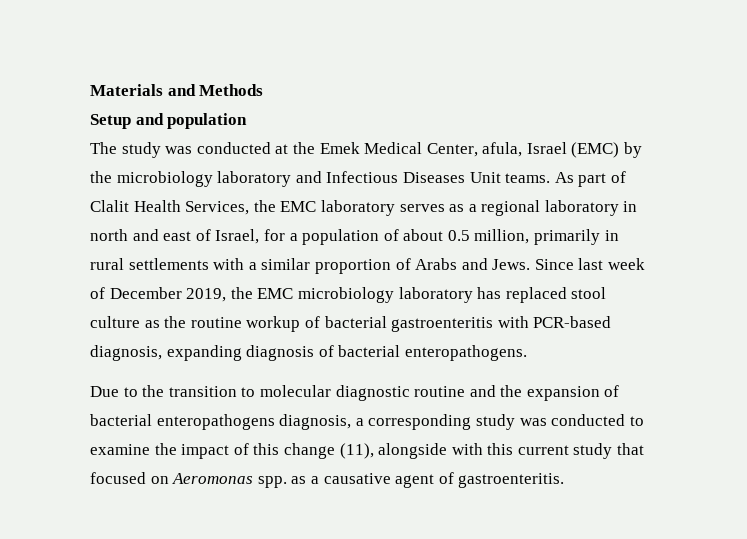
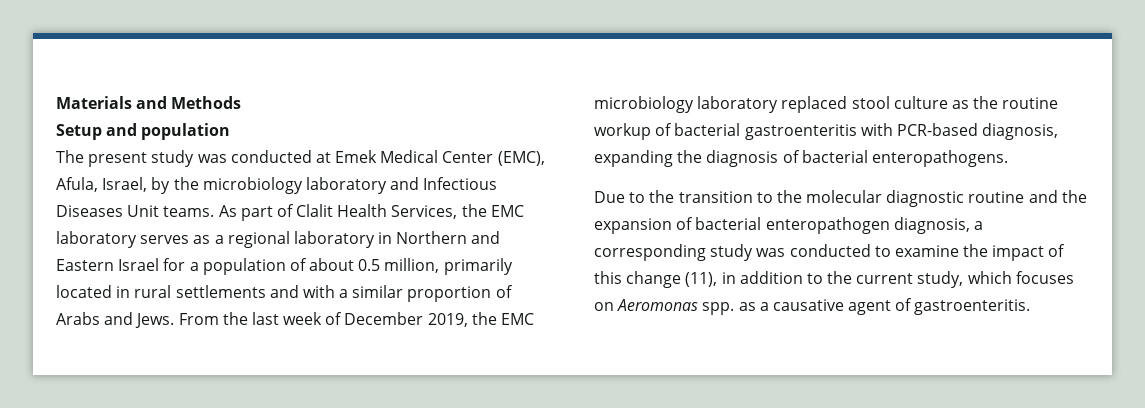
(117, 148) none -> [88,152,148,167] present
[292,142,315,154] the -> (331, 157) none
[426,142,620,158] Center, afula, Israel (EMC) -> [442,151,545,166] [56,177,148,192] Center (EMC), Afula, Israel,
[90,229,260,244] north and east of Israel, -> [396,231,501,244] [56,258,160,271] Northern and Eastern Israel
(601, 237) none -> [56,285,112,298] located
(209, 264) none -> [269,285,299,298] and
[534,259,574,270] Since -> [178,312,248,325] From the
[477,287,502,299] has -> (779, 104) none
(242, 353) none -> [677,150,703,163] the
(256, 392) none -> [776,190,802,203] the
[156,414,275,430] enteropathogens -> [765,217,890,234] enteropathogen
[378,443,645,459] [90,472,146,484] alongside with this current study that focused -> [721,271,1074,288] in addition to the current study, which focuses

